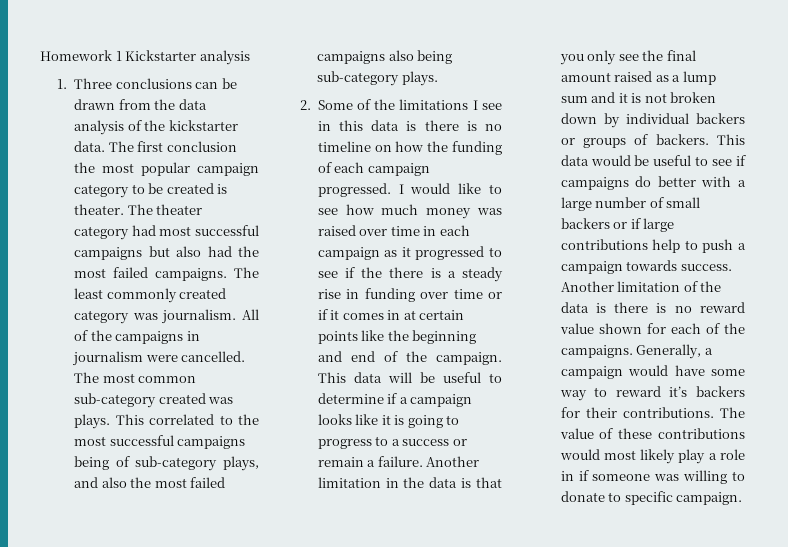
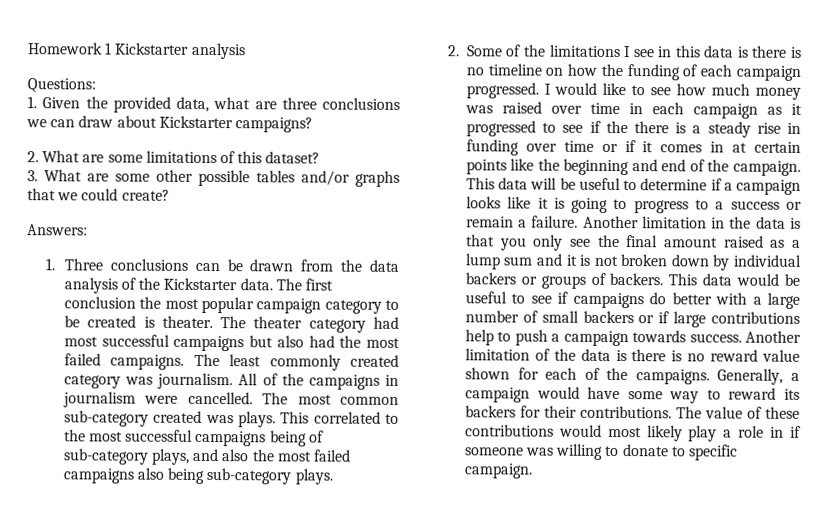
(250, 57) none -> [27,78,96,93] [27,96,400,113] [26,115,313,133] [27,150,321,164] [27,169,400,187] [27,188,170,201] [27,224,88,236] // Questions: // 1. Given the provided data, what are three conclusions we can draw about Kickstarter campaigns? // 2. What are some limitations of this dataset? // 3. What are some other possible tables and/or graphs that we could create? // Answers:
[168,120,238,131] kickstarter -> [163,277,238,291] Kickstarter
[669,386,688,397] it’s -> [784,388,800,400] its

